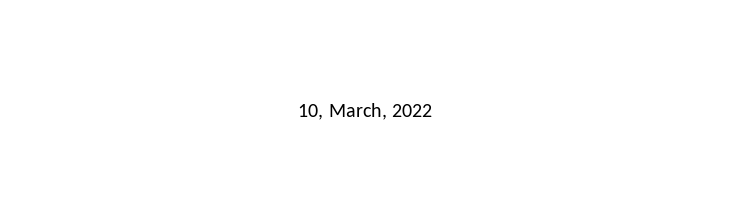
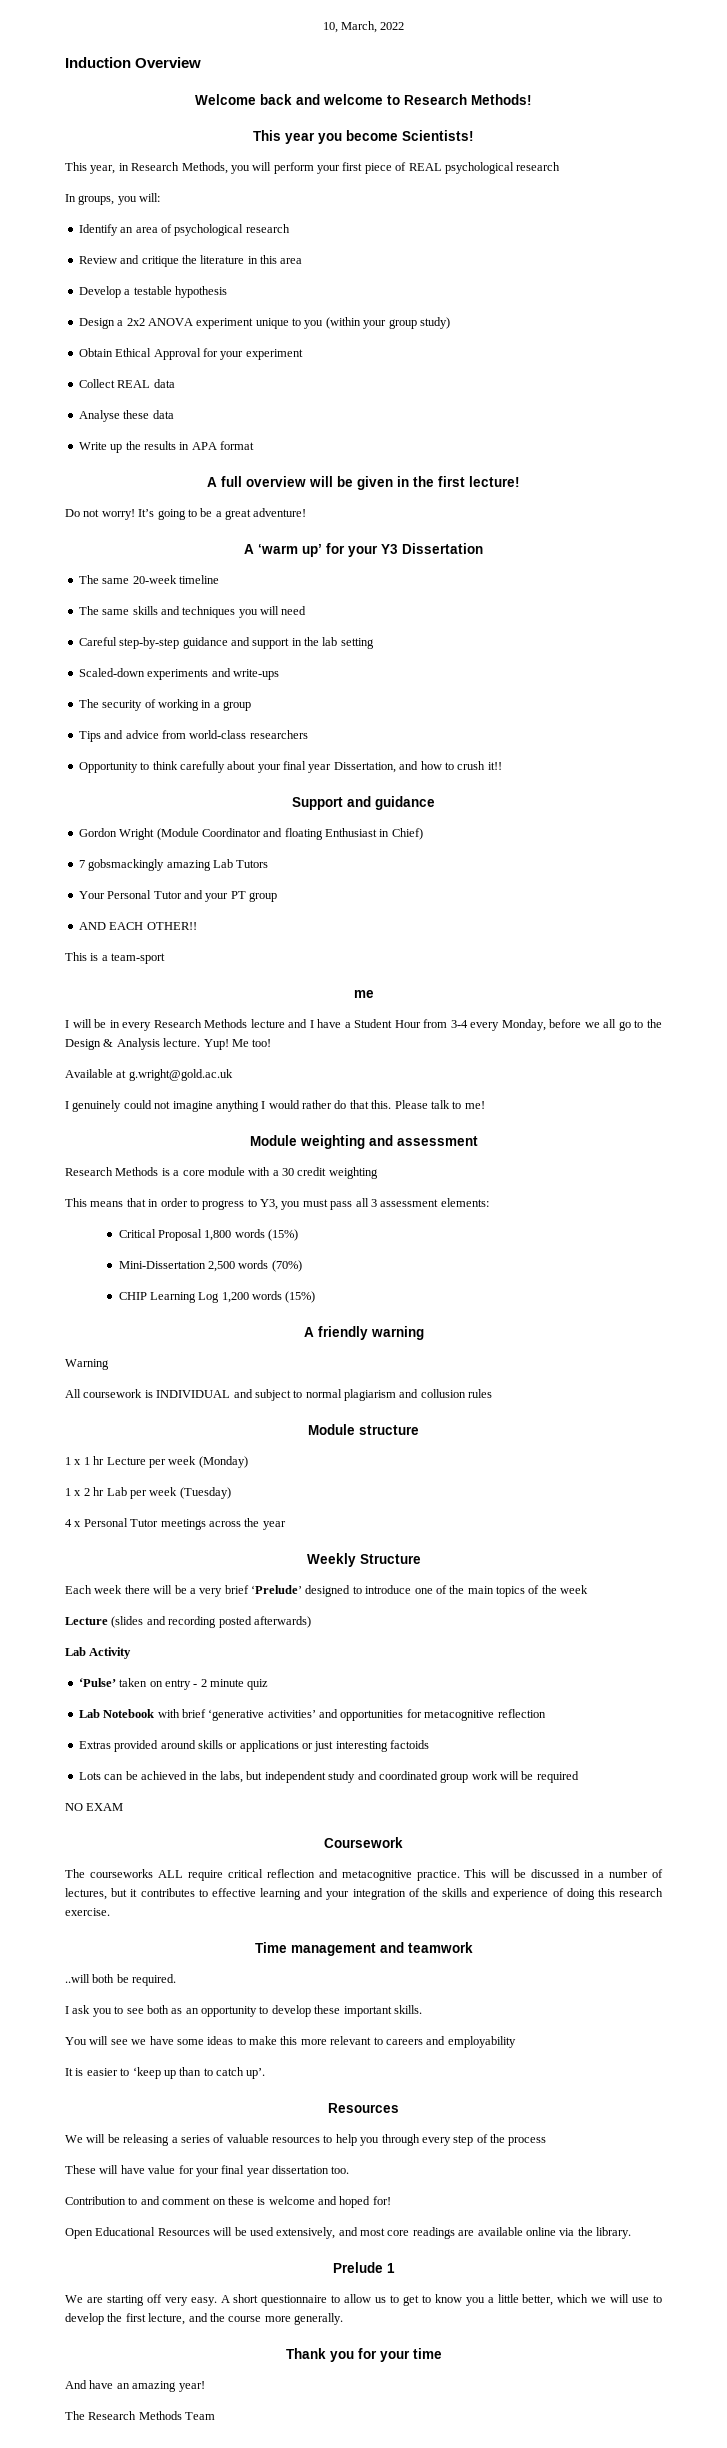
(432, 110) none -> [65,57,202,68] [195,94,532,105] [253,130,474,144] [65,162,561,174] [65,193,161,205] [78,224,290,236] [78,255,303,267] [78,286,227,298] [78,317,450,329] [78,348,303,360] [78,379,175,388] [78,410,174,422] [78,441,254,453] [207,476,520,490] [65,508,307,520] [244,543,483,557] [78,575,219,584] [78,606,307,618] [78,637,374,649] [78,668,279,680] [78,699,251,711] [78,730,308,742] [78,761,502,773] [292,796,435,810] [78,828,423,840] [78,859,269,871] [78,890,277,902] [78,922,197,930] [65,952,166,964] [353,990,374,998] [65,1019,662,1031] [65,1038,272,1050] [65,1069,233,1081] [65,1100,485,1112] [249,1135,478,1149] [65,1167,378,1179] [65,1198,489,1210] [118,1229,299,1241] [118,1260,302,1272] [118,1291,316,1303] [303,1326,424,1340] [65,1359,109,1370] [65,1389,493,1401] [308,1424,419,1435] [65,1456,248,1468] [65,1487,231,1499] [65,1518,286,1530] [306,1553,421,1567] [65,1585,589,1597] [65,1616,311,1628] [65,1647,132,1659] [78,1678,269,1690] [78,1709,546,1721] [78,1740,430,1752] [78,1771,579,1783] [65,1803,124,1811] [324,1837,403,1848] [65,1869,663,1881] [65,1888,663,1900] [65,1908,110,1916] [254,1942,473,1956] [65,1974,177,1986] [65,2005,422,2017] [65,2036,516,2048] [65,2067,266,2079] [328,2103,399,2113] [65,2134,547,2146] [65,2165,350,2177] [65,2196,391,2208] [65,2227,631,2239] [332,2262,395,2273] [65,2294,663,2306] [65,2313,343,2325] [285,2348,442,2362] [65,2380,205,2392] [65,2411,216,2420] // Induction Overview // Welcome back and welcome to Research Methods! // This year you become Scientists! // This year, in Research Methods, you will perform your first piece of REAL psychological research // In groups, you will: // Identify an area of psychological research // Review and critique the literature in this area // Develop a testable hypothesis // Design a 2x2 ANOVA experiment unique to you (within your group study) // Obtain Ethical Approval for your experiment // Collect REAL data // Analyse these data // Write up the results in APA format // A full overview will be given in the first lecture! // Do not worry! It’s going to be a great adventure! // A ‘warm up’ for your Y3 Dissertation // The same 20-week timeline // The same skills and techniques you will need // Careful step-by-step guidance and support in the lab setting // Scaled-down experiments and write-ups // The security of working in a group // Tips and advice from world-class researchers // Opportunity to think carefully about your final year Dissertation, and how to crush it!! // Support and guidance // Gordon Wright (Module Coordinator and floating Enthusiast in Chief) // 7 gobsmackingly amazing Lab Tutors // Your Personal Tutor and your PT group // AND EACH OTHER!! // This is a team-sport // me // I will be in every Research Methods lecture and I have a Student Hour from 3-4 every Monday, before we all go to the Design & Analysis lecture. Yup! Me too! // Available at g.wright@gold.ac.uk // I genuinely could not imagine anything I would rather do that this. Please talk to me! // Module weighting and assessment // Research Methods is a core module with a 30 credit weighting // This means that in order to progress to Y3, you must pass all 3 assessment elements: // Critical Proposal 1,800 words (15%) // Mini-Dissertation 2,500 words (70%) // CHIP Learning Log 1,200 words (15%) // A friendly warning // Warning // All coursework is INDIVIDUAL and subject to normal plagiarism and collusion rules // Module structure // 1 x 1 hr Lecture per week (Monday) // 1 x 2 hr Lab per week (Tuesday) // 4 x Personal Tutor meetings across the year // Weekly Structure // Each week there will be a very brief ‘Prelude’ designed to introduce one of the main topics of the week // Lecture (slides and recording posted afterwards) // Lab Activity // ‘Pulse’ taken on entry - 2 minute quiz // Lab Notebook with brief ‘generative activities’ and opportunities for metacognitive reflection // Extras provided around skills or applications or just interesting factoids // Lots can be achieved in the labs, but independent study and coordinated group work will be required // NO EXAM // Coursework // The courseworks ALL require critical reflection and metacognitive practice. This will be discussed in a number of lectures, but it contributes to effective learning and your integration of the skills and experience of doing this research exercise. // Time management and teamwork // ..will both be required. // I ask you to see both as an opportunity to develop these important skills. // You will see we have some ideas to make this more relevant to careers and employability // It is easier to ‘keep up than to catch up’. // Resources // We will be releasing a series of valuable resources to help you through every step of the process // These will have value for your final year dissertation too. // Contribution to and comment on these is welcome and hoped for! // Open Educational Resources will be used extensively, and most core readings are available online via the library. // Prelude 1 // We are starting off very easy. A short questionnaire to allow us to get to know you a little better, which we will use to develop the first lecture, and the course more generally. // Thank you for your time // And have an amazing year! // The Research Methods Team

